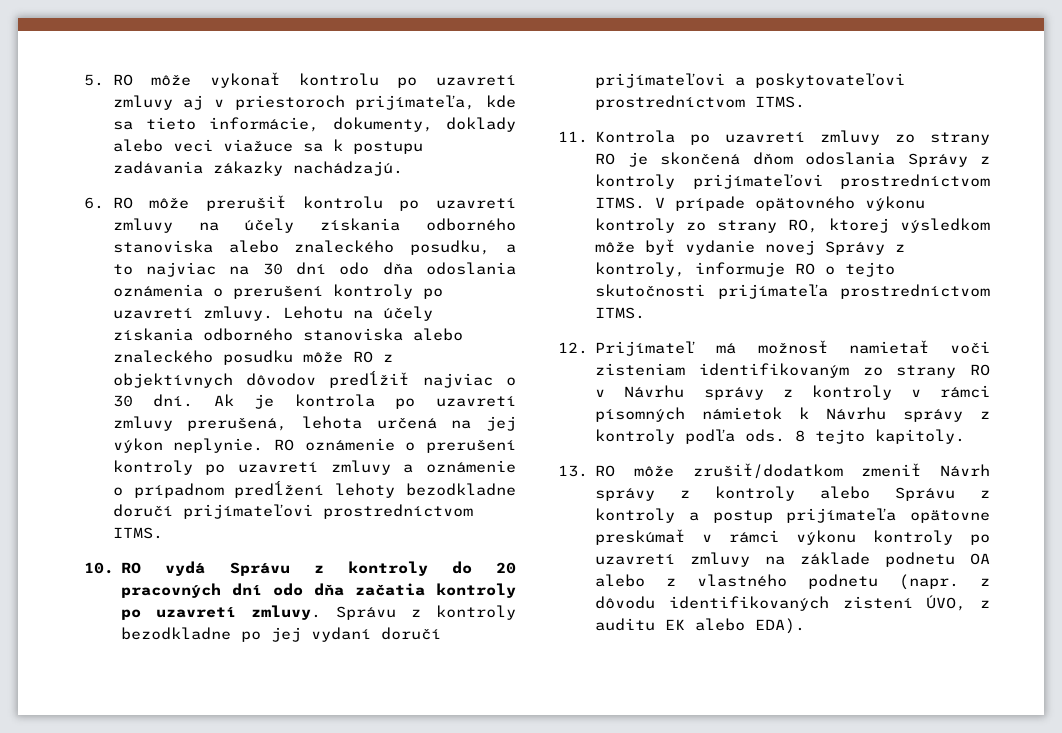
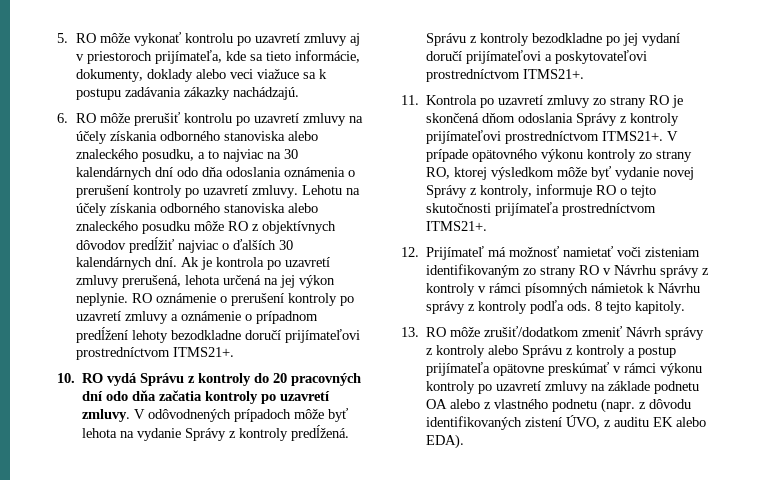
(283, 269) none -> [75,167,152,180] kalendárnych
[112,395,133,407] 30 -> [232,239,293,250] [75,257,152,270] ďalších 30 kalendárnych
[112,527,163,539] ITMS. -> [172,347,234,357] ITMS21+.
(322, 612) none -> [134,408,349,422] [82,425,350,441] V odôvodnených prípadoch môže byť lehota na vydanie Správy z kontroly predĺžená.
[755,96,806,108] ITMS. -> [523,69,585,79] ITMS21+.
[595,197,646,209] ITMS. -> [602,131,664,141] ITMS21+.
[595,307,646,319] ITMS. -> [426,221,488,231] ITMS21+.

